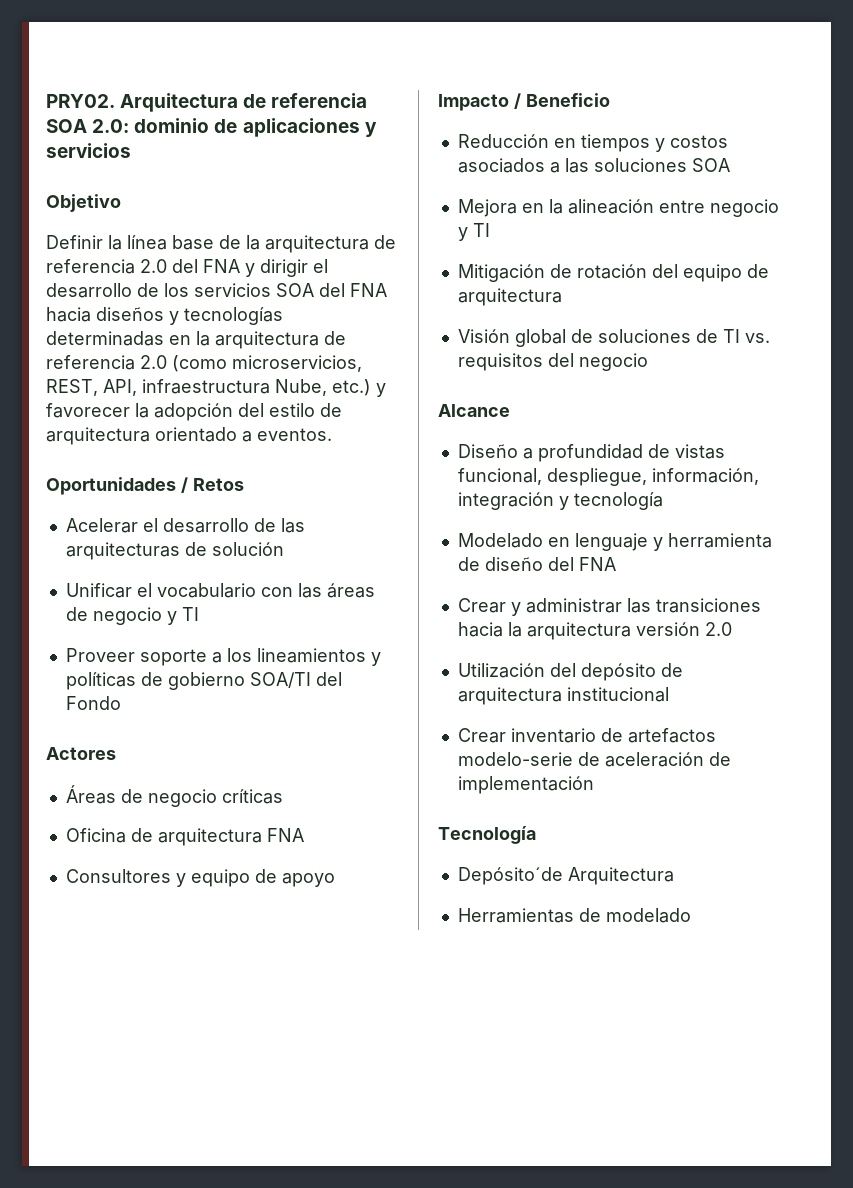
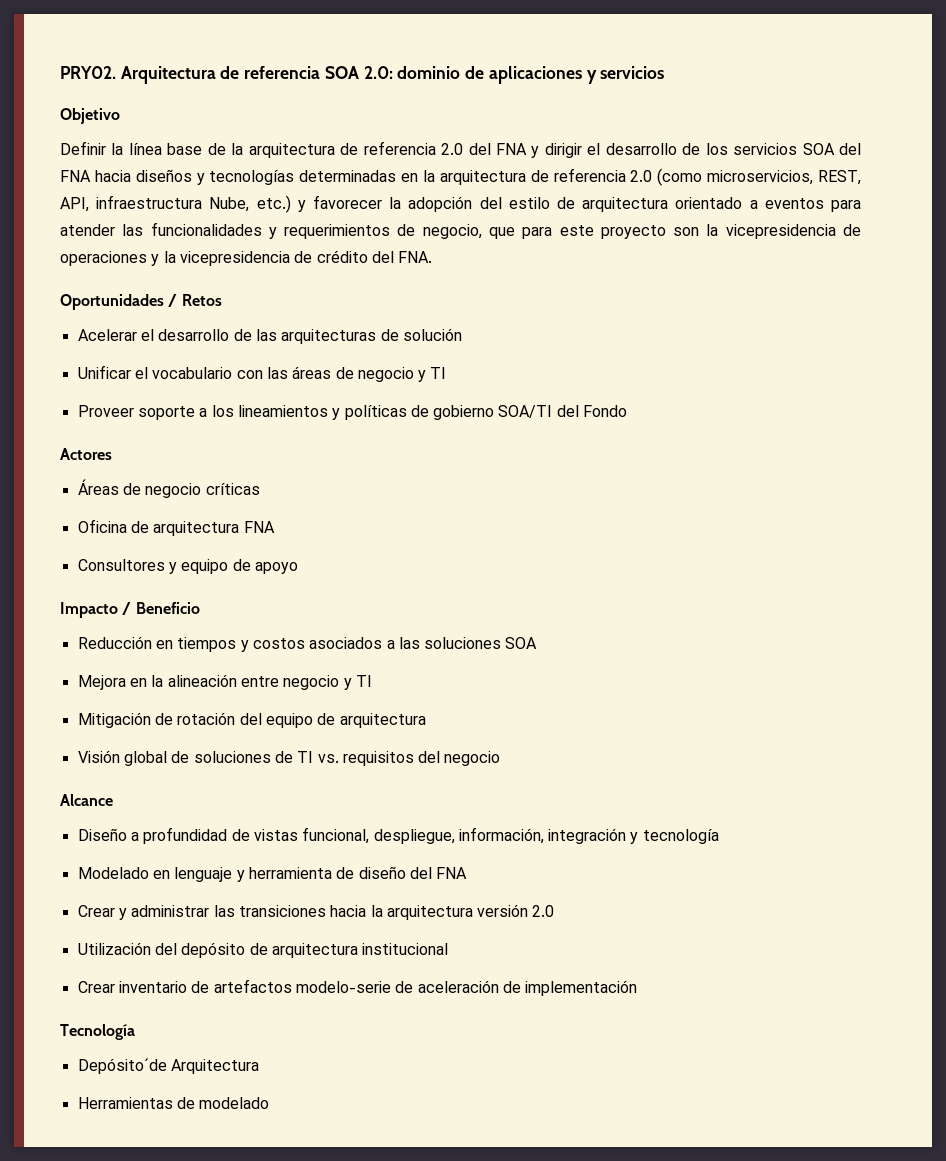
[257,428,332,441] eventos. -> [764,198,862,212] [60,222,862,239] [60,250,433,266] eventos para atender las funcionalidades y requerimientos de negocio, que para este proyecto son la vicepresidencia de operaciones y la vicepresidencia de crédito del FNA.

